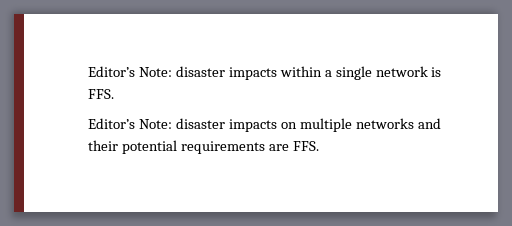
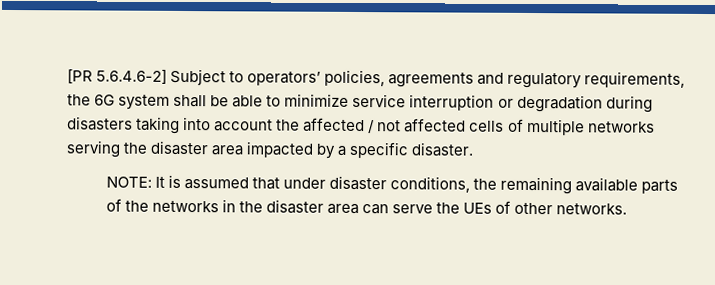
[88,66,442,80] [88,89,115,99] [88,118,441,132] [88,140,319,154] Editor’s Note: disaster impacts within a single network is FFS. // Editor’s Note: disaster impacts on multiple networks and their potential requirements are FFS. -> [67,68,686,89] [67,93,653,113] [67,116,655,136] [66,140,475,159] [105,174,679,195] [105,198,628,215] [PR 5.6.4.6-2] Subject to operators’ policies, agreements and regulatory requirements, the 6G system shall be able to minimize service interruption or degradation during disasters taking into account the affected / not affected cells of multiple networks serving the disaster area impacted by a specific disaster. // NOTE: It is assumed that under disaster conditions, the remaining available parts of the networks in the disaster area can serve the UEs of other networks.

